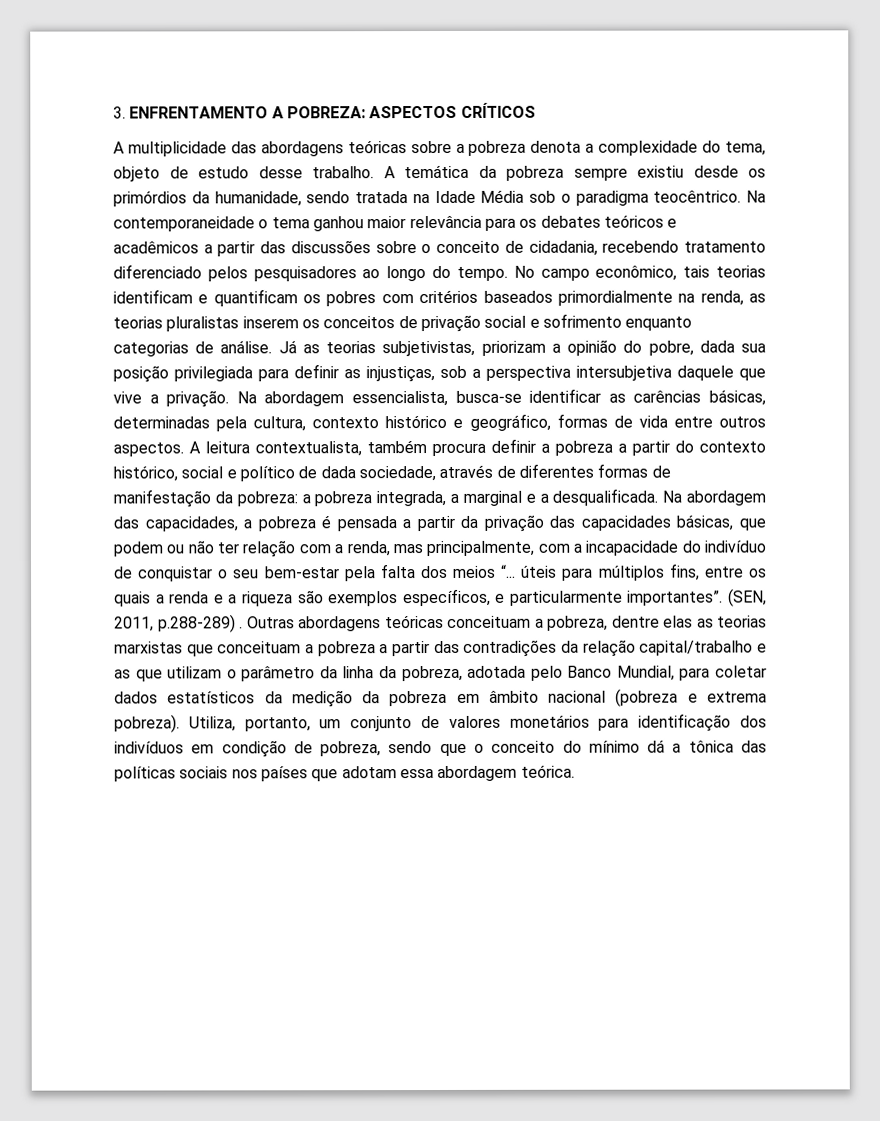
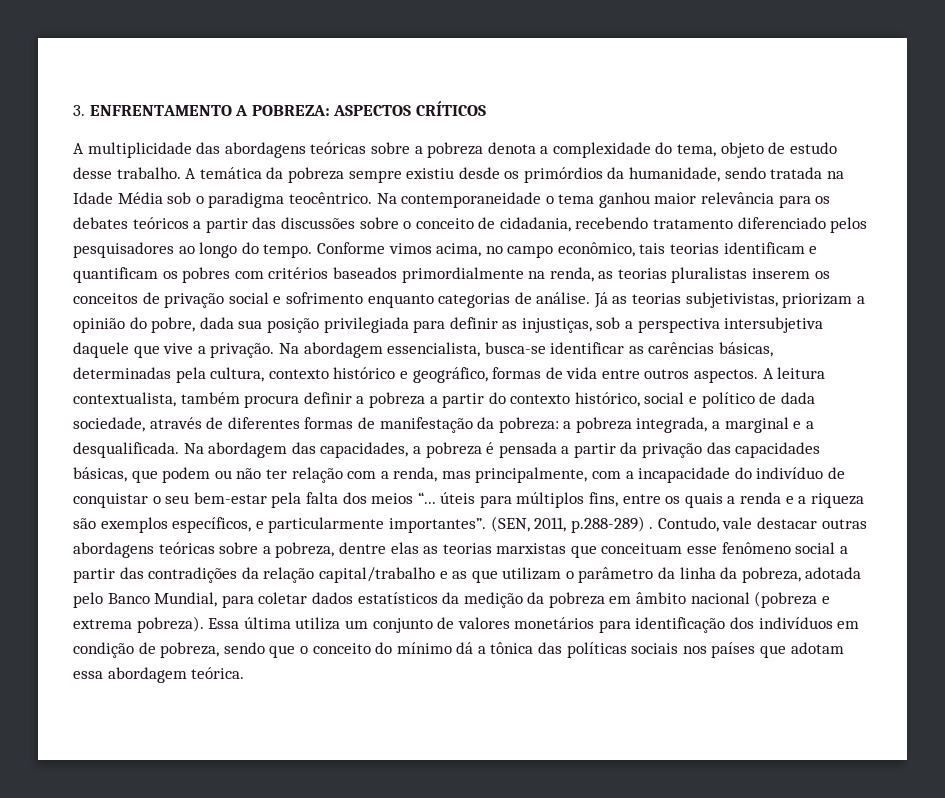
[667,218,678,228] [113,241,199,254] e acadêmicos -> (189, 223) none
[513,265,535,278] No -> [316,242,503,257] Conforme vimos acima, no
[246,614,531,632] Outras abordagens teóricas conceituam -> [657,517,867,532] [73,542,259,558] Contudo, vale destacar outras abordagens teóricas sobre
[305,641,376,657] a pobreza -> [687,542,836,554] esse fenômeno social
[188,716,311,732] Utiliza, portanto, -> [208,617,341,630] Essa última utiliza

